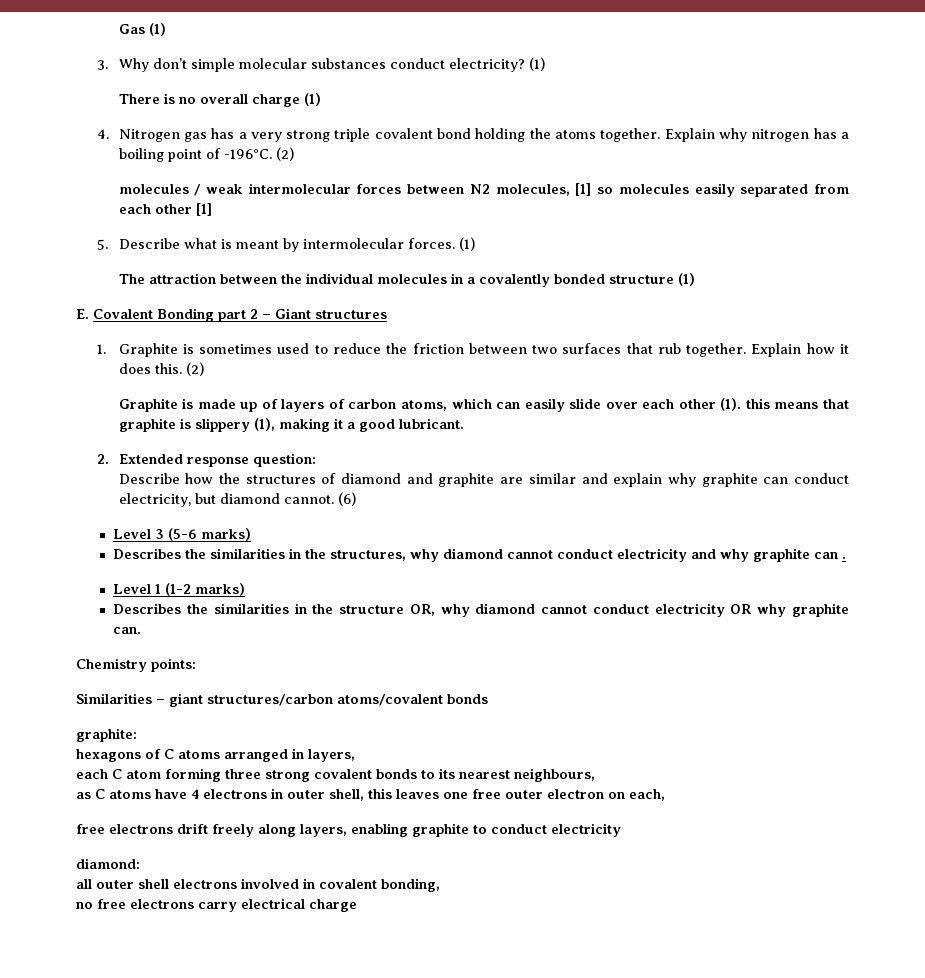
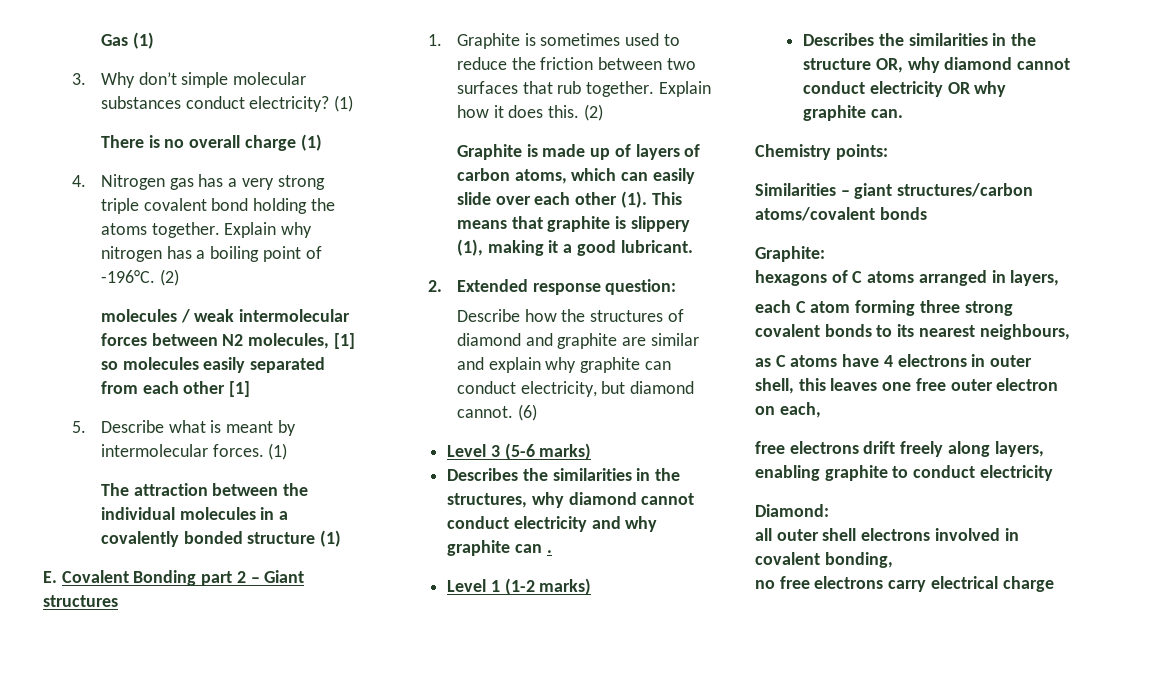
[745,398,770,409] this -> [651,192,682,205] This
[76,728,137,742] graphite: -> [755,246,825,262] Graphite:
[76,858,140,869] diamond: -> [755,504,829,517] Diamond:

